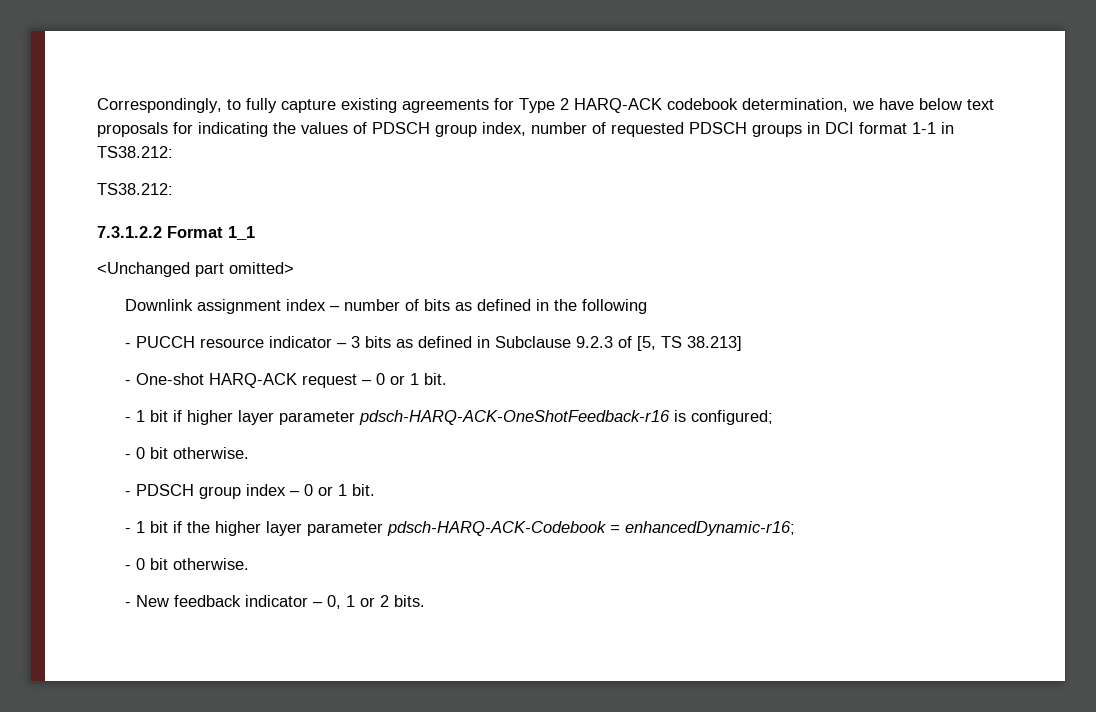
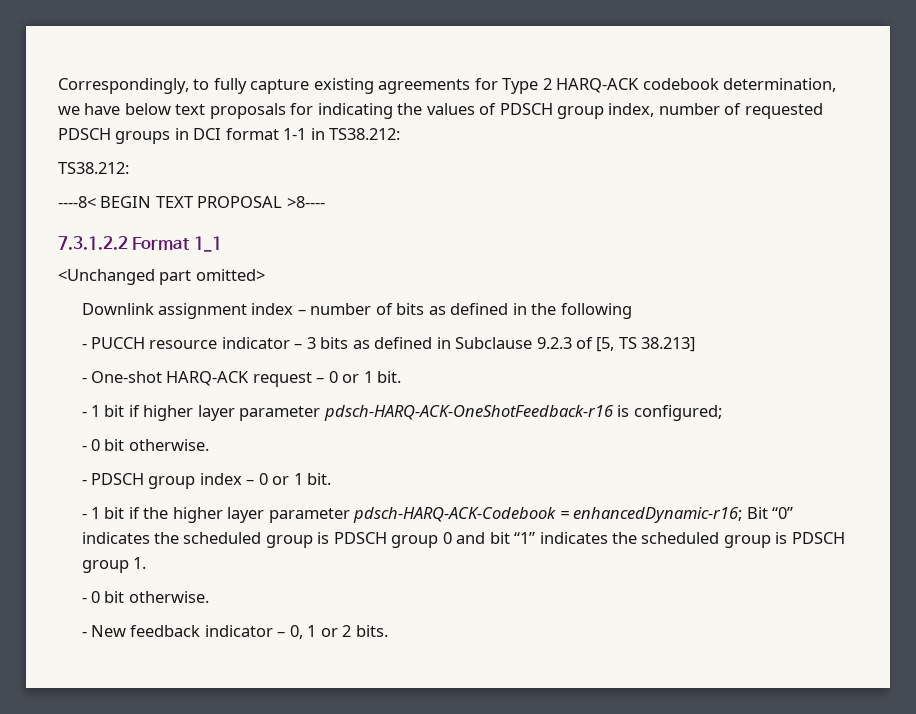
(173, 189) none -> [58,196,325,208] // ----8< BEGIN TEXT PROPOSAL >8----
(796, 528) none -> [746,507,793,519] [81,532,845,548] [81,557,146,573] Bit “0” indicates the scheduled group is PDSCH group 0 and bit “1” indicates the scheduled group is PDSCH group 1.

